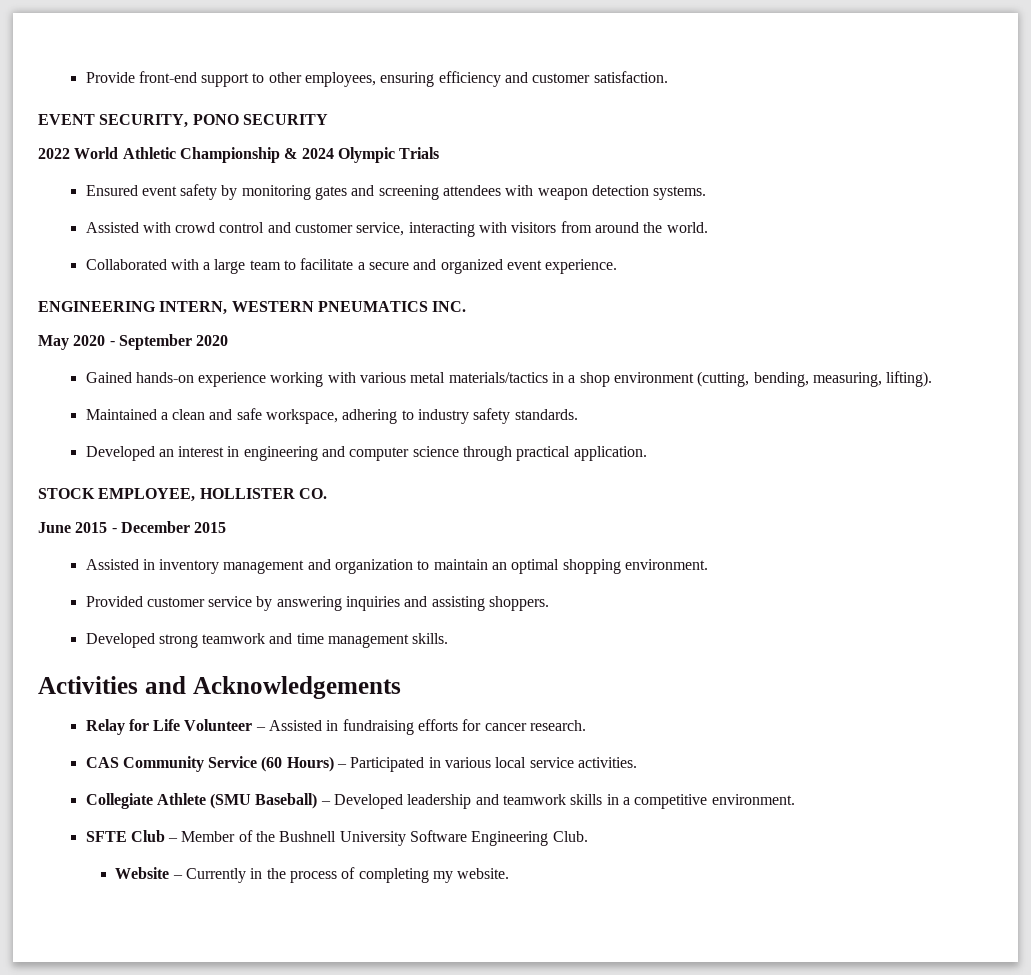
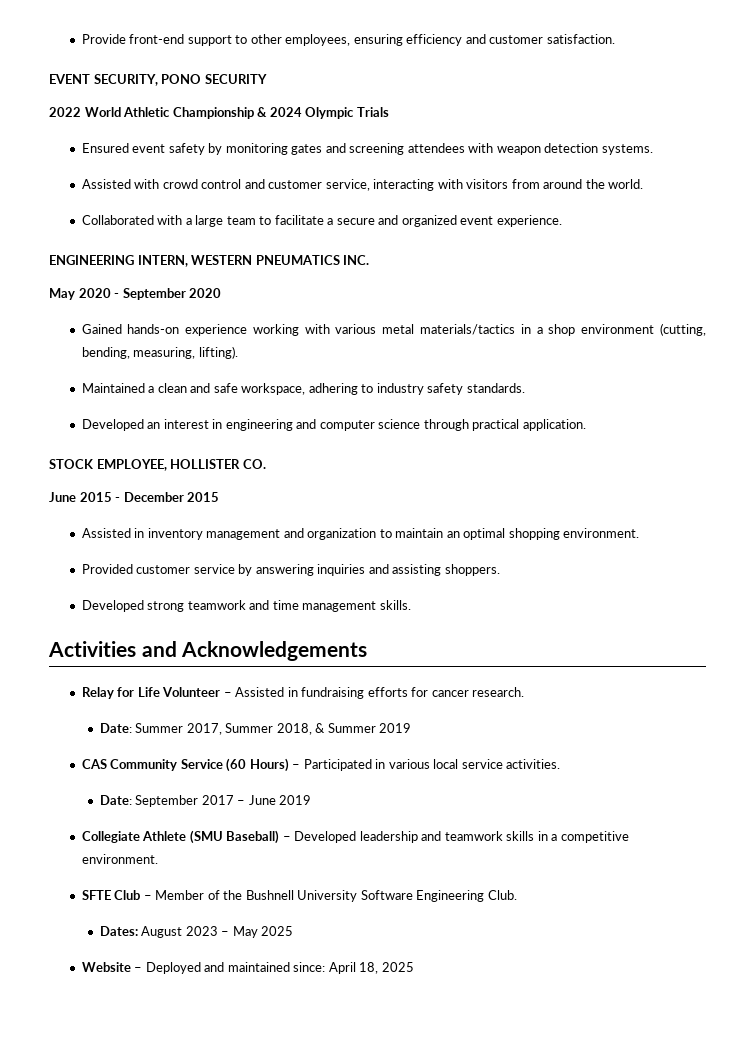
(587, 725) none -> [99,723,412,735] // Date: Summer 2017, Summer 2018, & Summer 2019
(638, 762) none -> [99,795,312,807] // Date: September 2017 – June 2019
[115,867,510,883] Website – Currently in the process of completing my website. -> [99,926,294,938] [81,962,414,974] Dates: August 2023 – May 2025 // Website – Deployed and maintained since: April 18, 2025

